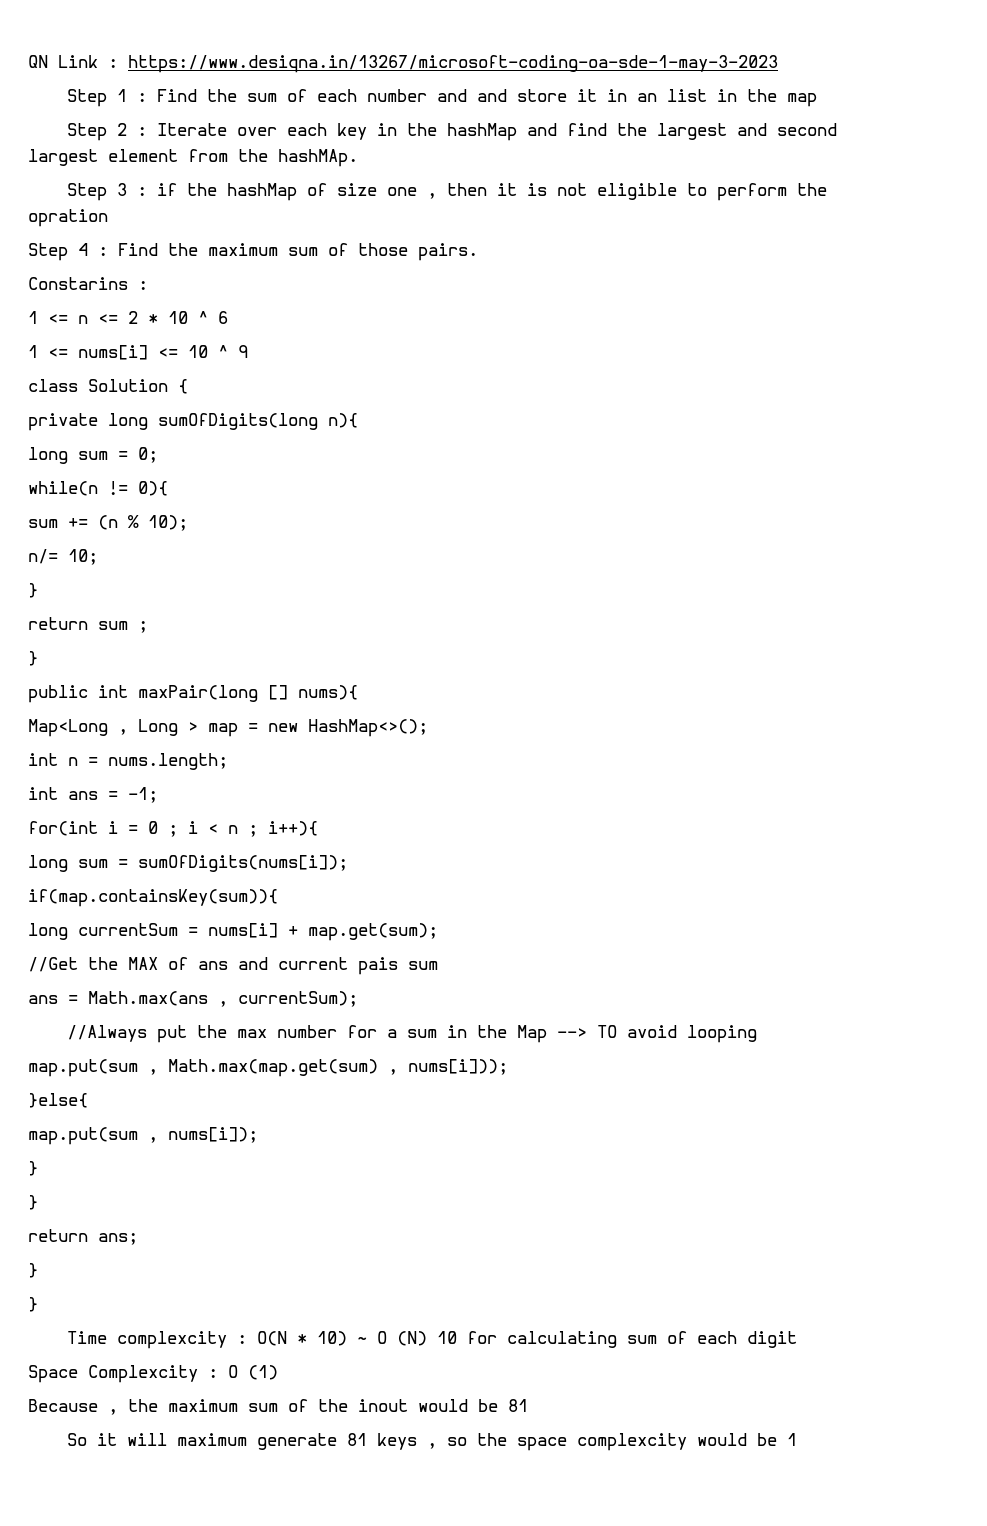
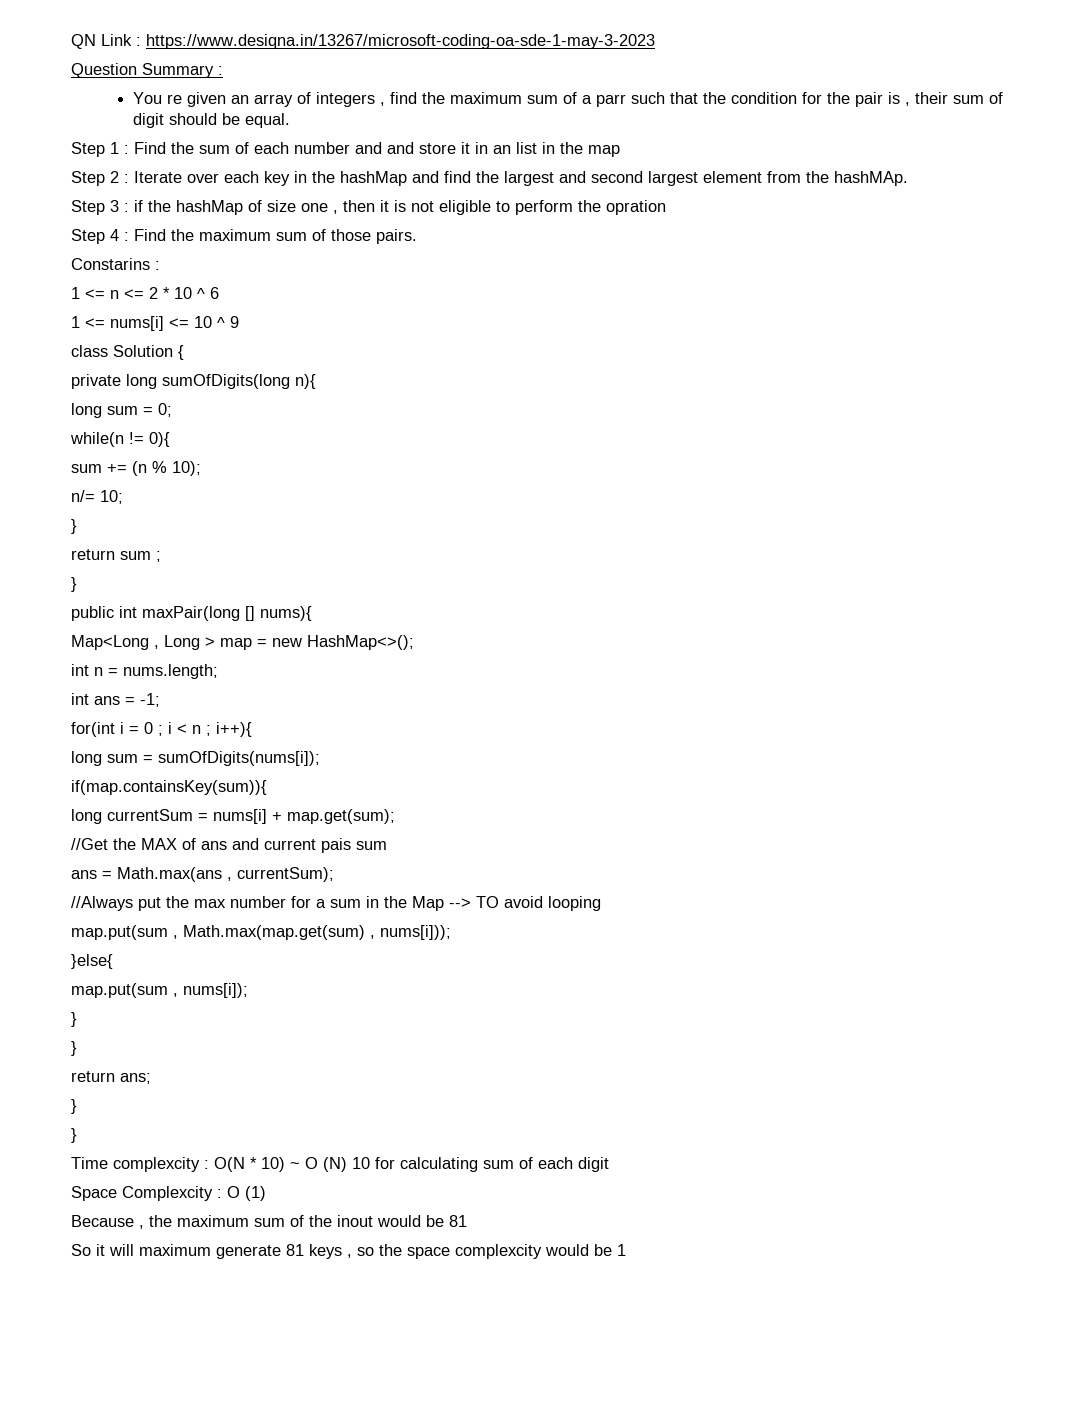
(778, 64) none -> [71,63,223,78] [132,92,1003,107] [132,113,290,128] // Question Summary : // You re given an array of integers , find the maximum sum of a parr such that the condition for the pair is , their sum of digit should be equal.

